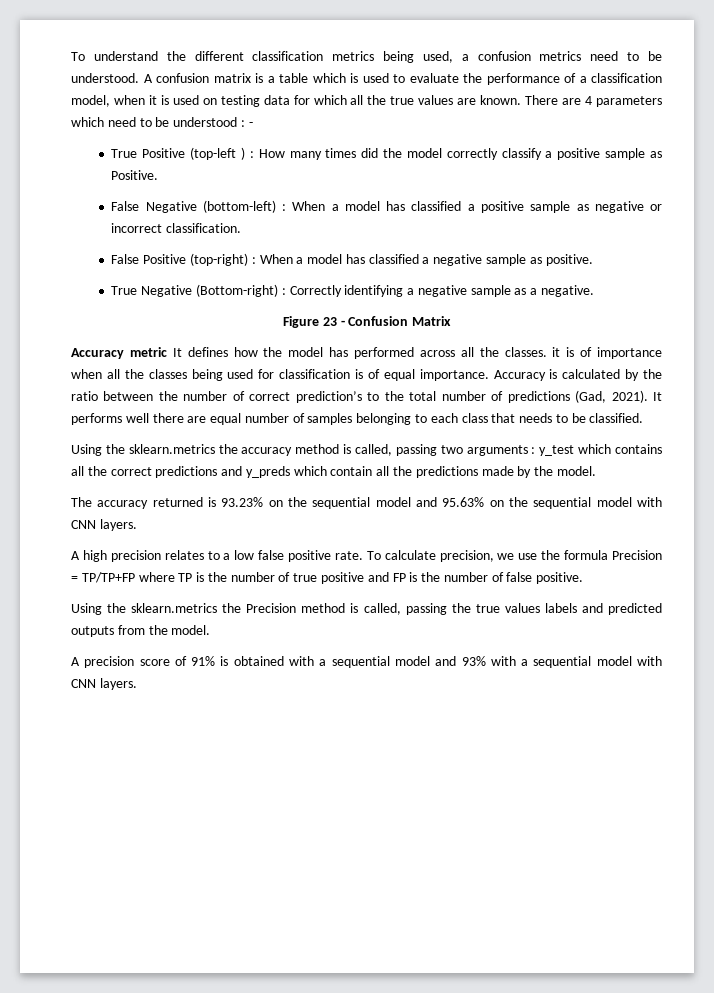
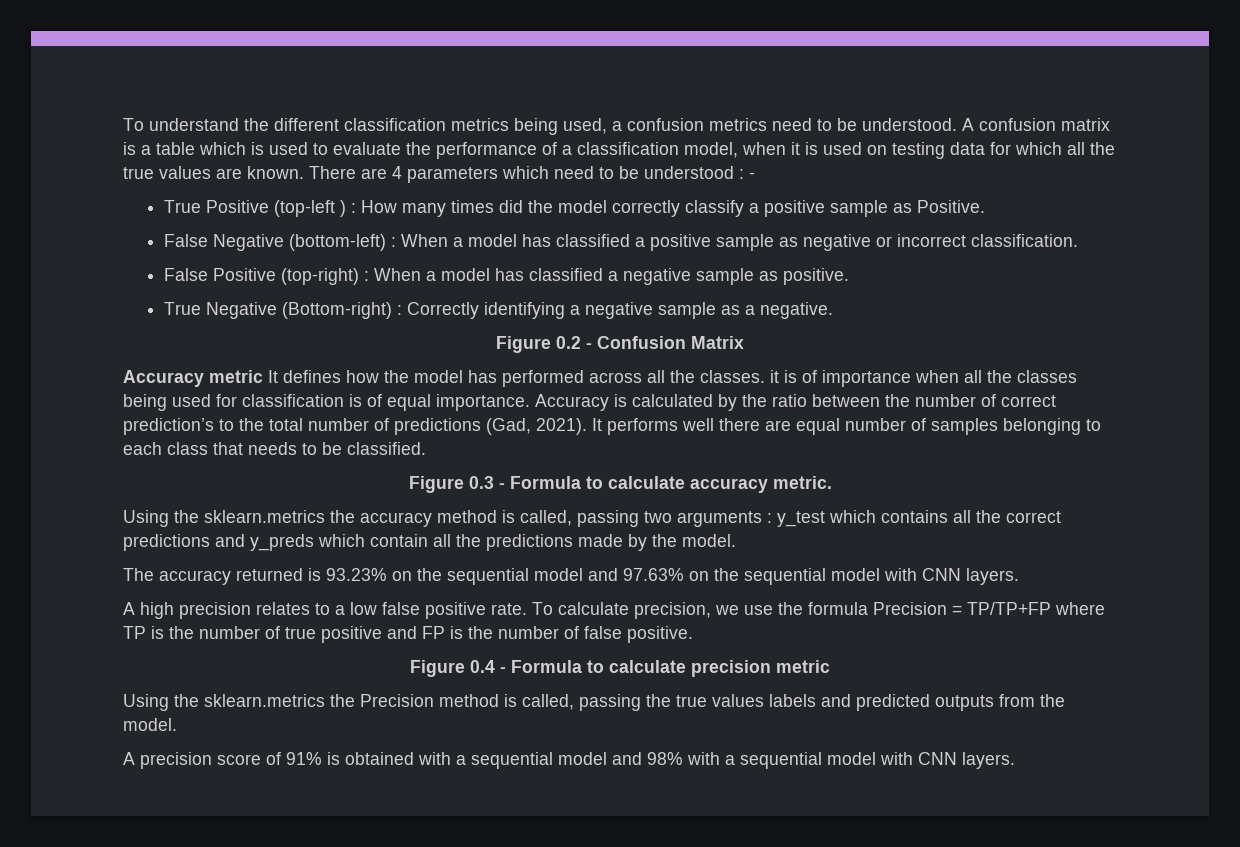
[322,317,337,326] 23 -> [556,336,581,349] 0.2
(644, 418) none -> [408,476,832,493] // Figure 0.3 - Formula to calculate accuracy metric.
[442,497,485,507] 95.63% -> [623,568,684,581] 97.63%
(584, 578) none -> [410,660,830,677] // Figure 0.4 - Formula to calculate precision metric
[461,656,486,666] 93% -> [647,752,683,765] 98%

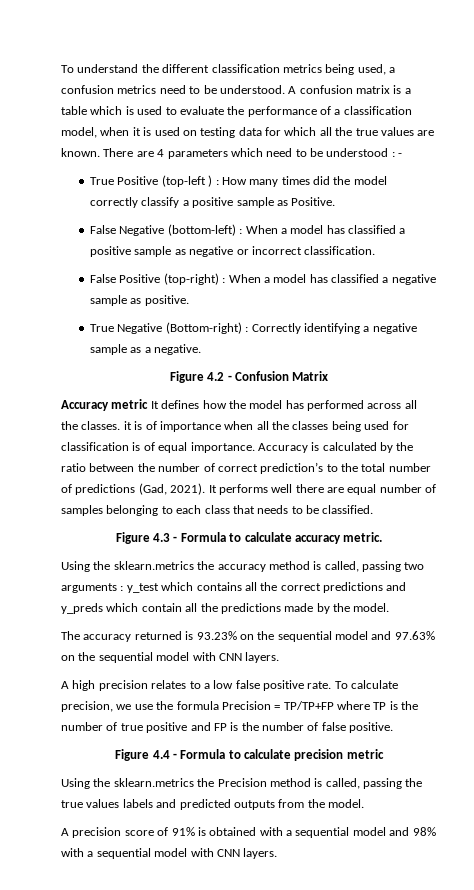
[556,336,581,349] 0.2 -> [207,372,225,381] 4.2
[468,476,494,489] 0.3 -> [153,533,171,542] 4.3
[470,660,495,673] 0.4 -> [152,750,170,759] 4.4

